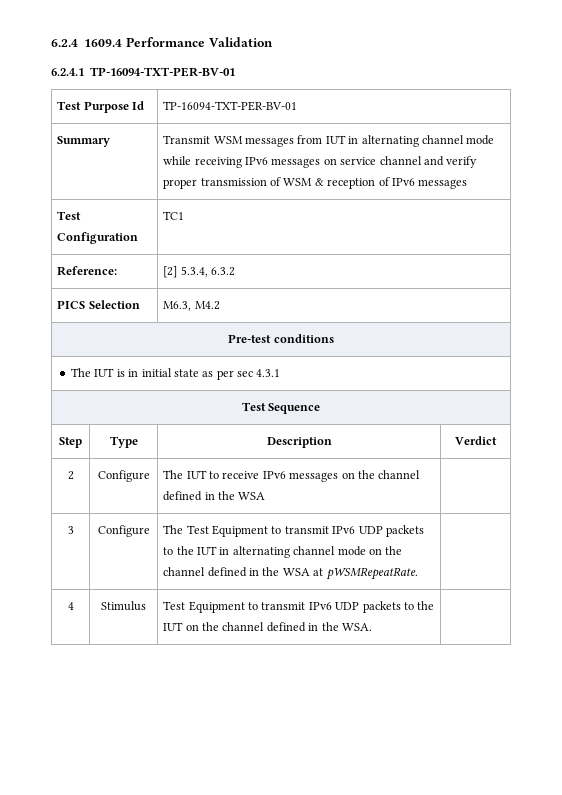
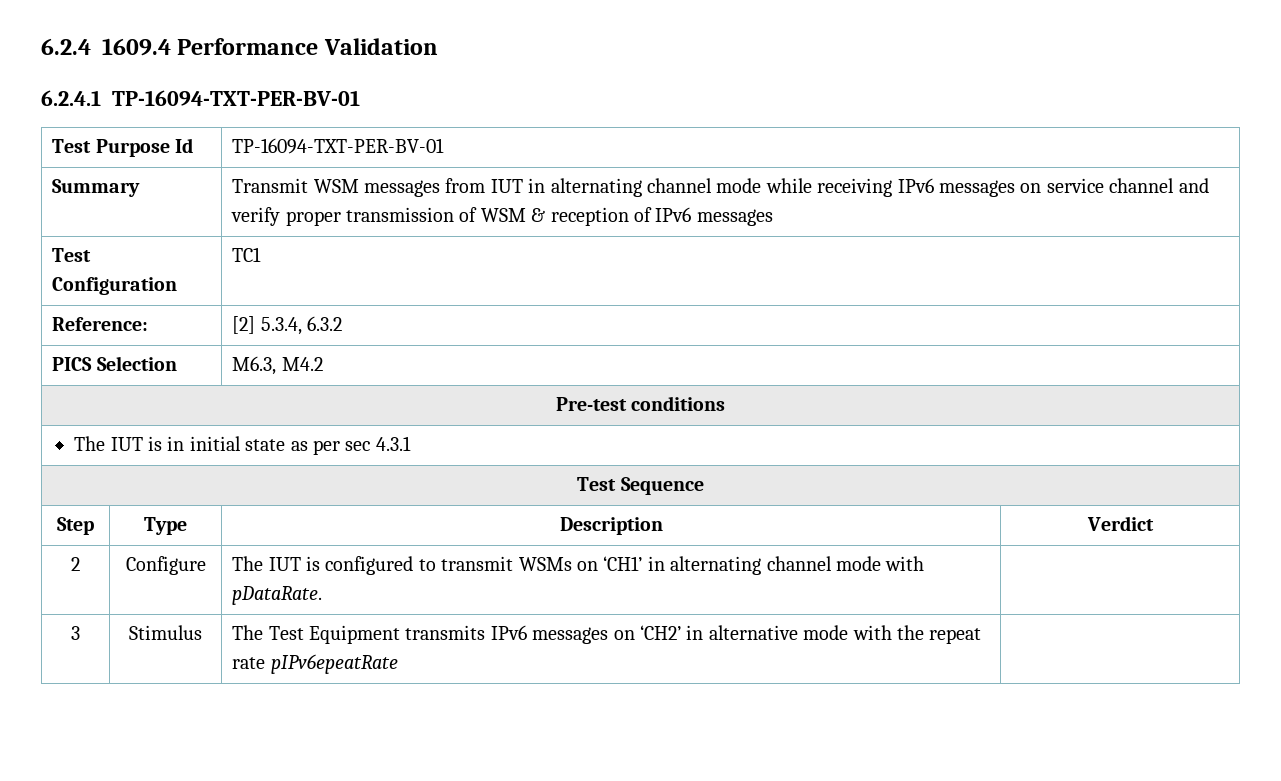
[209,470,421,482] [163,491,266,501] to receive IPv6 messages on the channel defined in the WSA -> [305,556,925,575] [232,586,323,605] is configured to transmit WSMs on ‘CH1’ in alternating channel mode with pDataRate.
[97,525,150,537] Configure -> [129,625,202,640] Stimulus
[271,525,424,537] [163,546,403,558] [163,567,418,580] [67,602,74,610] [101,601,146,611] [163,601,435,613] [163,622,372,632] to transmit IPv6 UDP packets to the IUT in alternating channel mode on the channel defined in the WSA at pWSMRepeatRate. | // 4 | Stimulus | Test Equipment to transmit IPv6 UDP packets to the IUT on the channel defined in the WSA. -> [405,625,982,644] [232,654,398,674] transmits IPv6 messages on ‘CH2’ in alternative mode with the repeat rate pIPv6epeatRate

